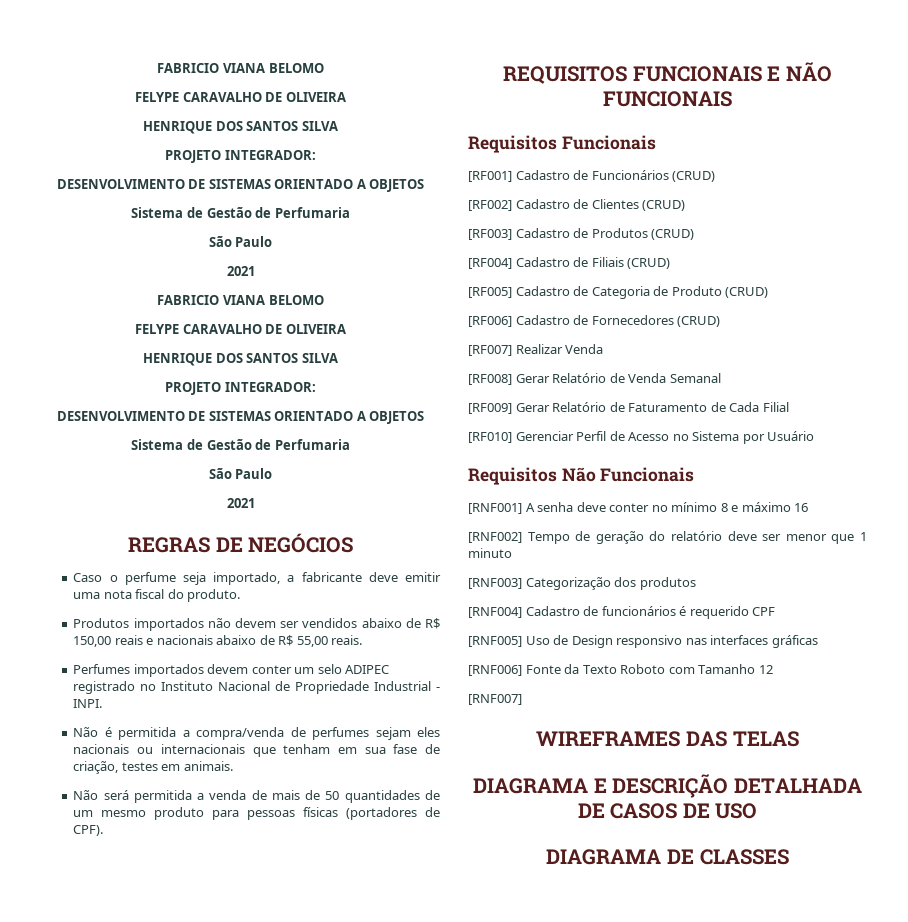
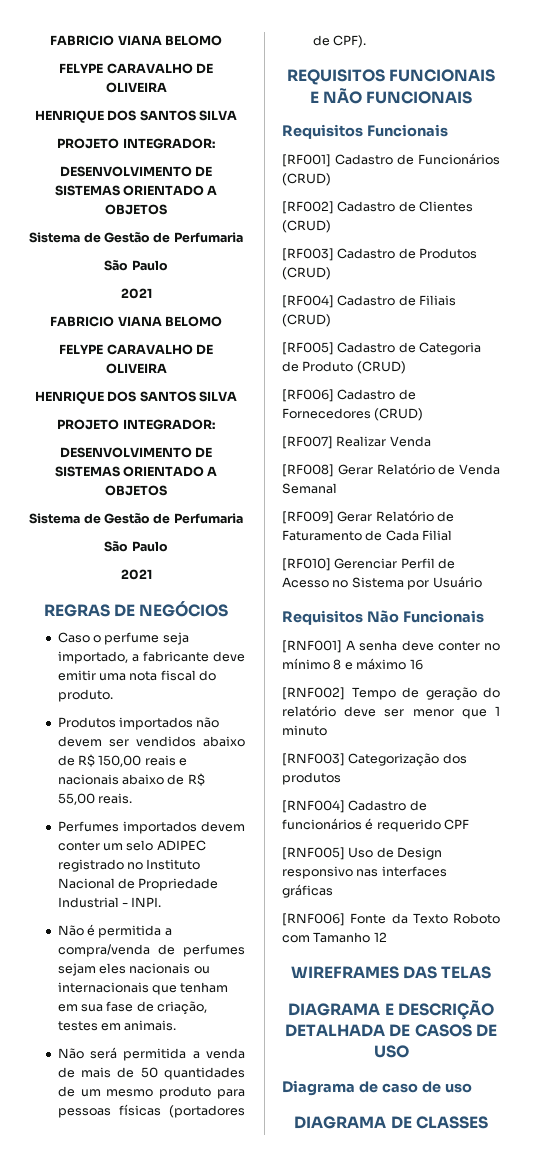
[468,694,522,705] // [RNF007] -> (387, 937) none
(758, 811) none -> [282,1080,472,1096] // Diagrama de caso de uso

